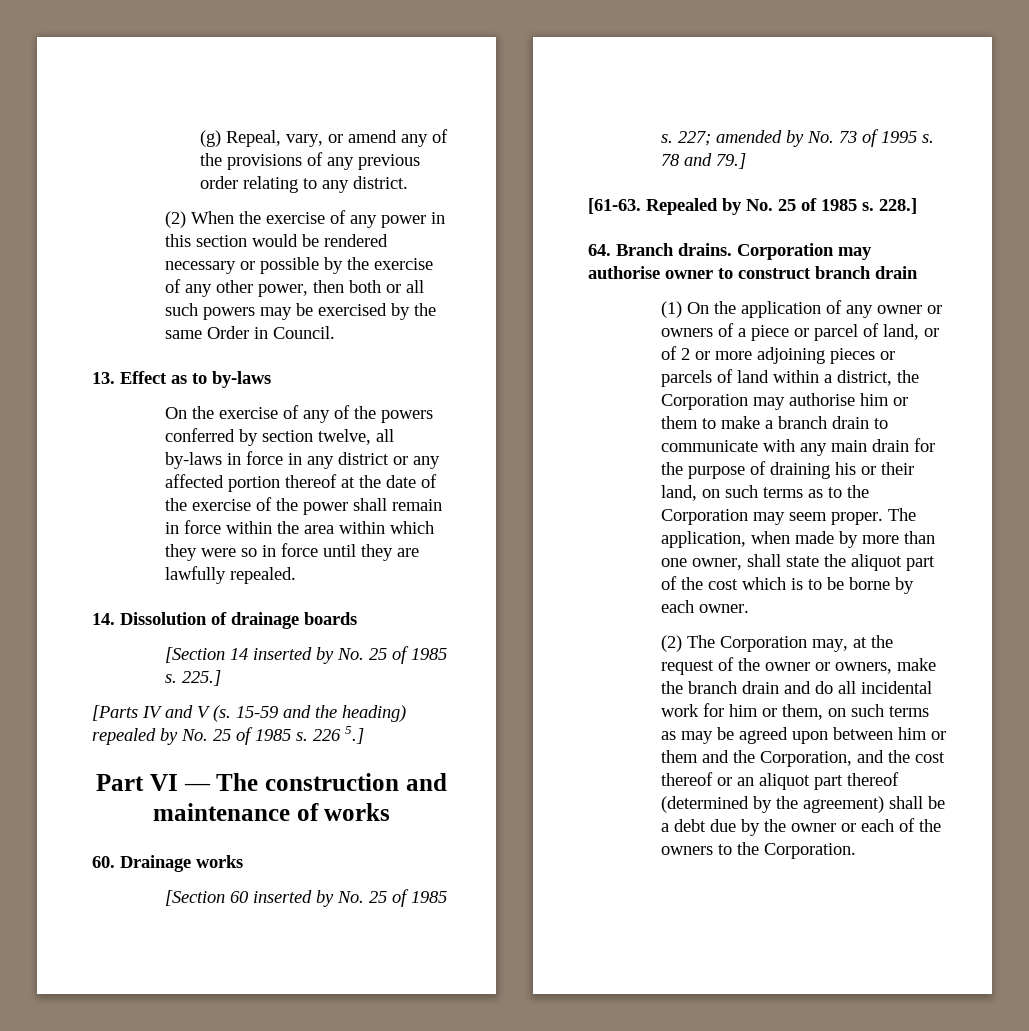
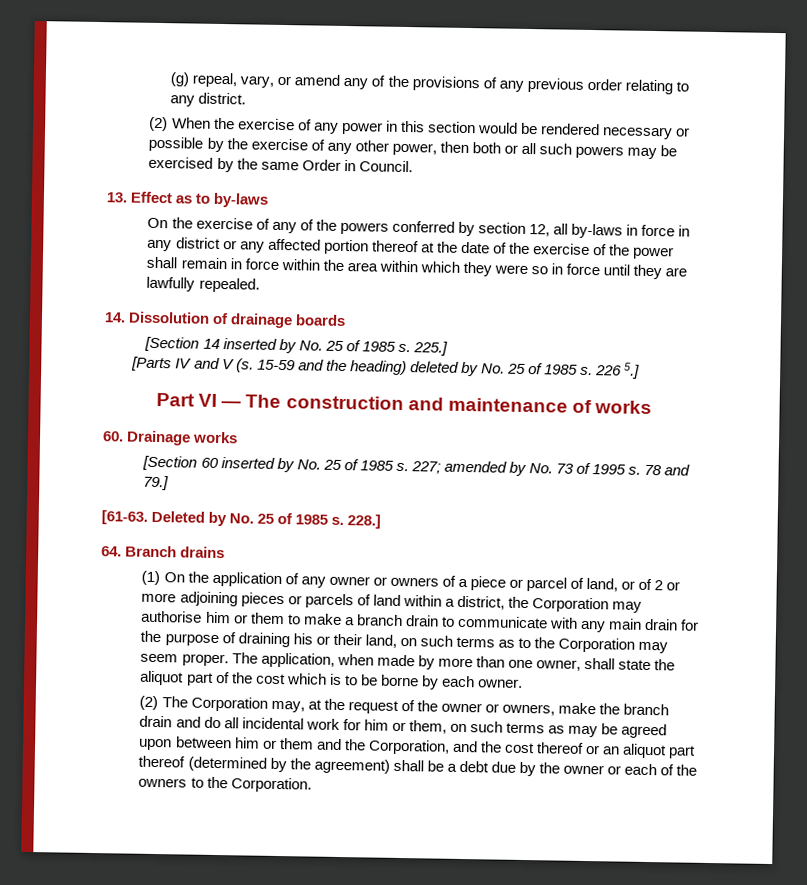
[225,130,281,147] Repeal, -> [192,72,238,88] repeal,
[318,429,372,445] twelve, -> [529,224,551,237] 12,
[92,728,156,745] repealed -> [409,361,459,373] deleted
[646,198,718,215] Repealed -> [151,510,206,523] Deleted
[678,243,872,260] [588,266,918,279] drains. Corporation may authorise owner to construct branch drain -> [180,546,226,559] drains

